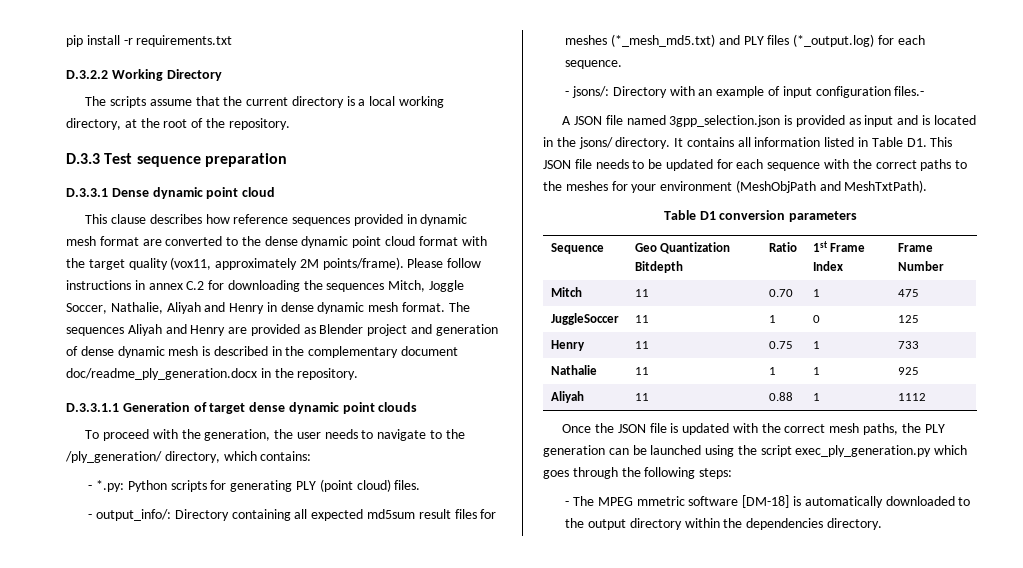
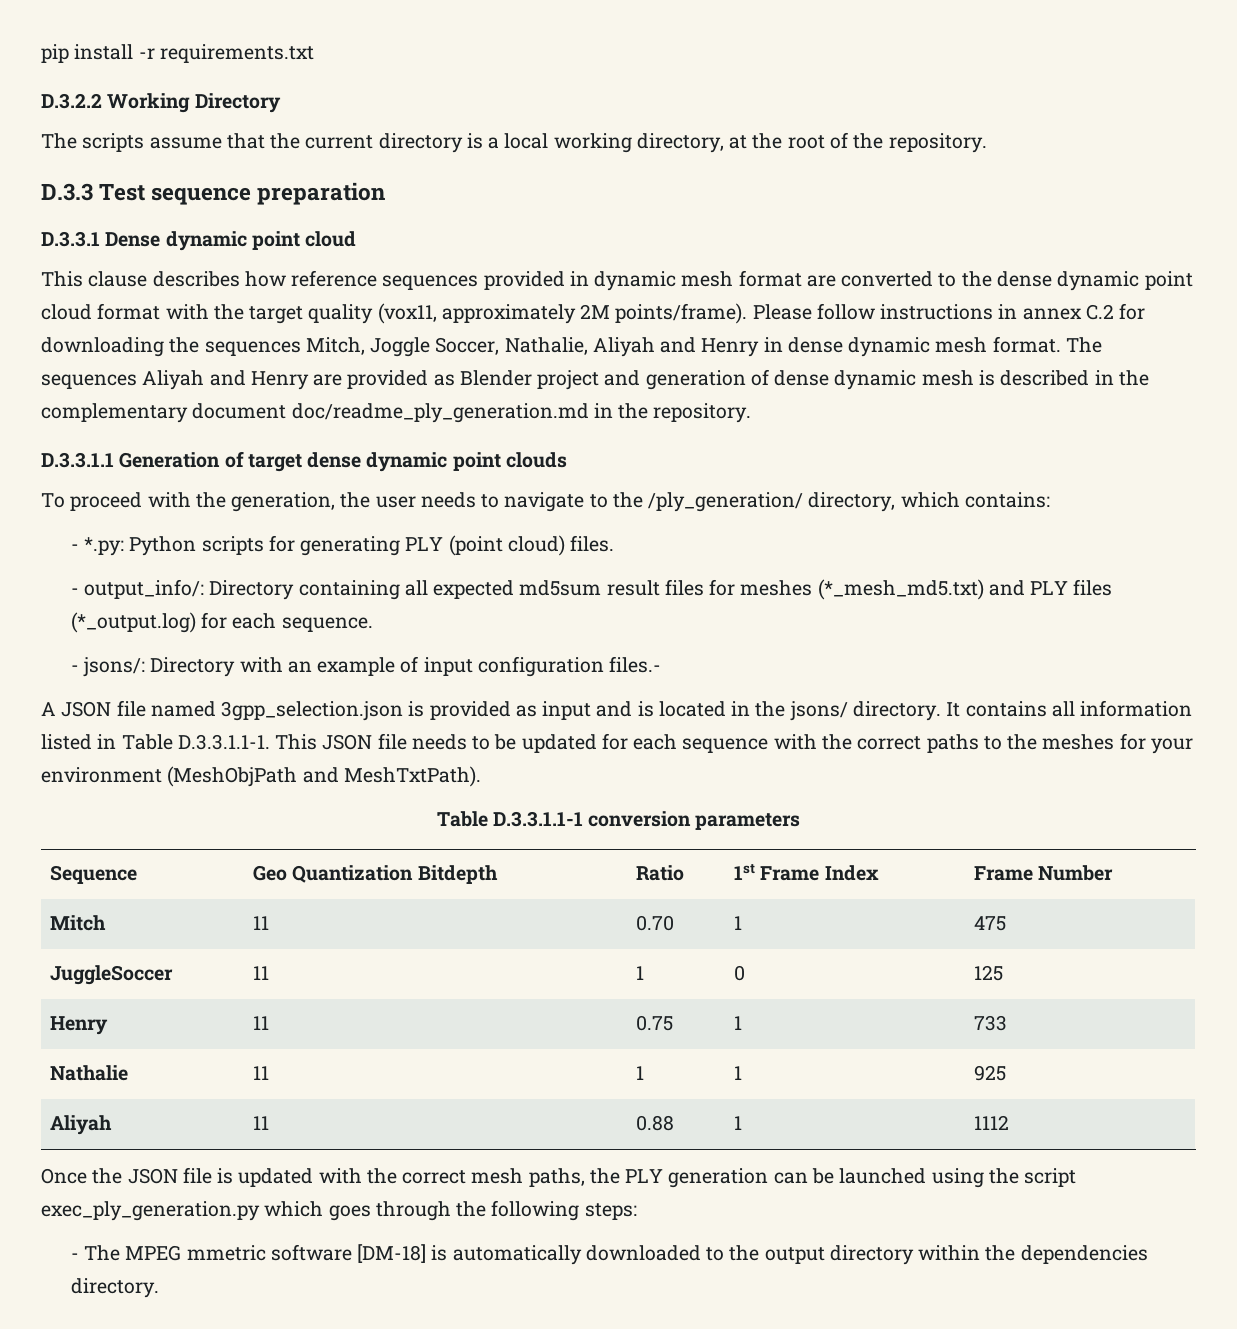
[66,368,257,380] doc/readme_ply_generation.docx -> [291,403,589,423] doc/readme_ply_generation.md
[906,138,927,147] D1. -> [177,734,270,750] D.3.3.1.1-1.
[699,211,716,220] D1 -> [492,811,583,827] D.3.3.1.1-1

